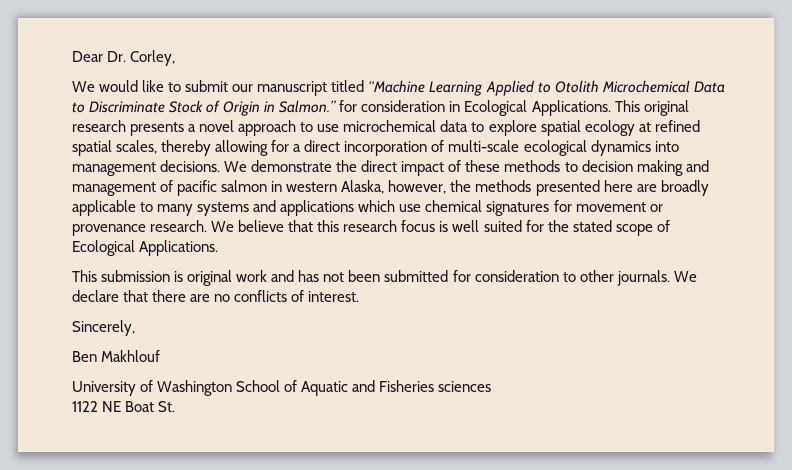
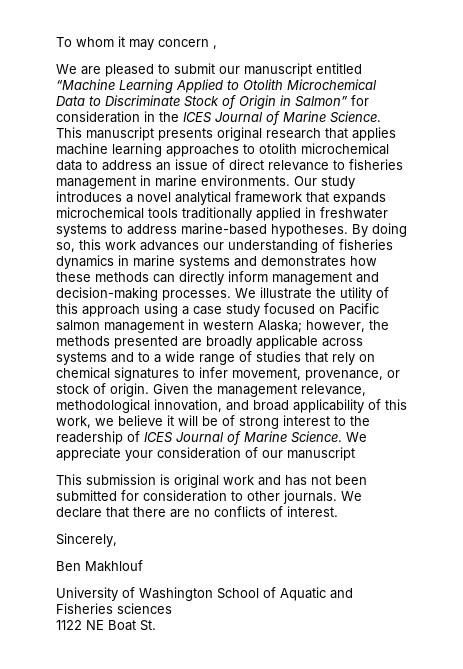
[72,50,176,66] [72,80,165,92] Dear Dr. Corley, // We would like -> [56,36,217,50] [56,64,154,77] To whom it may concern , // We are pleased
[331,80,365,92] titled -> [316,63,362,74] entitled
[279,100,338,113] Salmon.” -> [295,96,348,107] Salmon”
[464,100,689,116] [72,120,700,136] [72,140,679,156] [72,160,709,176] [72,180,268,196] Ecological Applications. This original research presents a novel approach to use microchemical data to explore spatial ecology at refined spatial scales, thereby allowing for a direct incorporation of multi-scale ecological dynamics into management decisions. We demonstrate the direct impact of these methods to decision making and management of pacific salmon -> [159,111,381,125] [56,127,396,141] [56,143,389,157] [56,159,403,171] [56,175,355,189] [56,191,386,205] [56,207,388,221] [56,223,407,237] [56,239,393,253] [56,255,377,269] [56,271,379,285] [56,287,389,301] [56,303,379,317] [56,320,184,333] the ICES Journal of Marine Science. This manuscript presents original research that applies machine learning approaches to otolith microchemical data to address an issue of direct relevance to fisheries management in marine environments. Our study introduces a novel analytical framework that expands microchemical tools traditionally applied in freshwater systems to address marine-based hypotheses. By doing so, this work advances our understanding of fisheries dynamics in marine systems and demonstrates how these methods can directly inform management and decision-making processes. We illustrate the utility of this approach using a case study focused on Pacific salmon management
[341,180,385,194] Alaska, -> [258,320,302,333] Alaska;
[603,180,633,192] here -> (178, 342) none
[140,200,663,216] [72,220,670,236] [72,240,219,256] to many systems and applications which use chemical signatures for movement or provenance research. We believe that this research focus is well suited for the stated scope of Ecological Applications. -> [322,338,363,347] [56,351,375,365] [56,367,400,381] [56,383,366,397] [56,399,407,413] [56,415,370,429] [56,431,367,445] [56,447,355,461] across systems and to a wide range of studies that rely on chemical signatures to infer movement, provenance, or stock of origin. Given the management relevance, methodological innovation, and broad applicability of this work, we believe it will be of strong interest to the readership of ICES Journal of Marine Science. We appreciate your consideration of our manuscript

